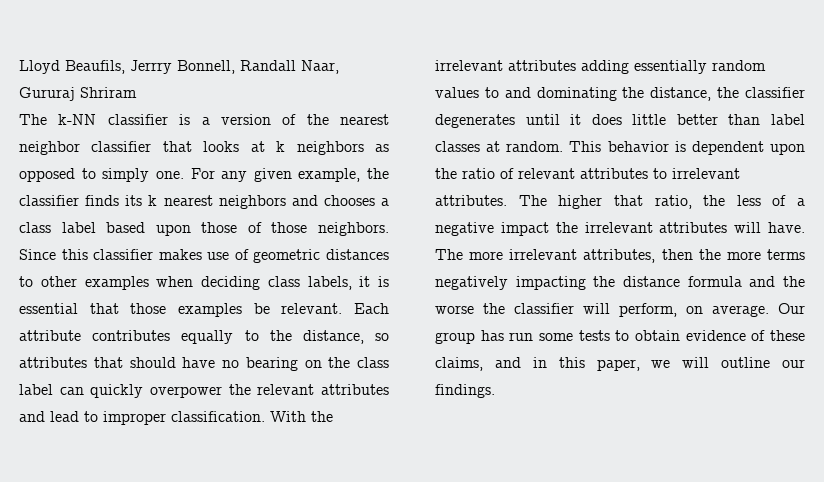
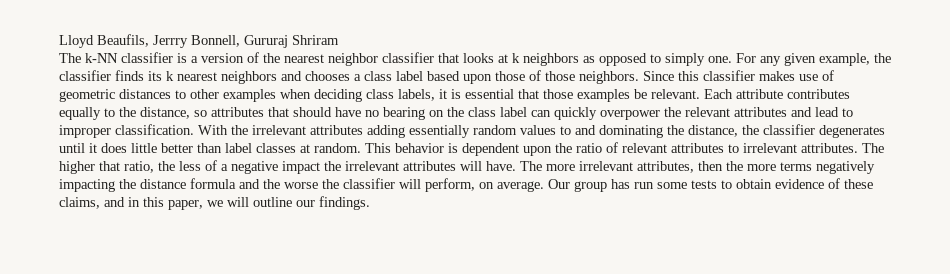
[240,60,339,74] Randall Naar, -> (240, 41) none

